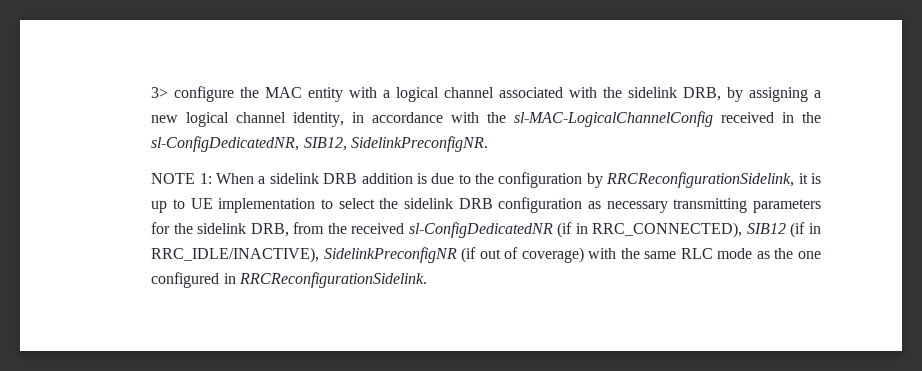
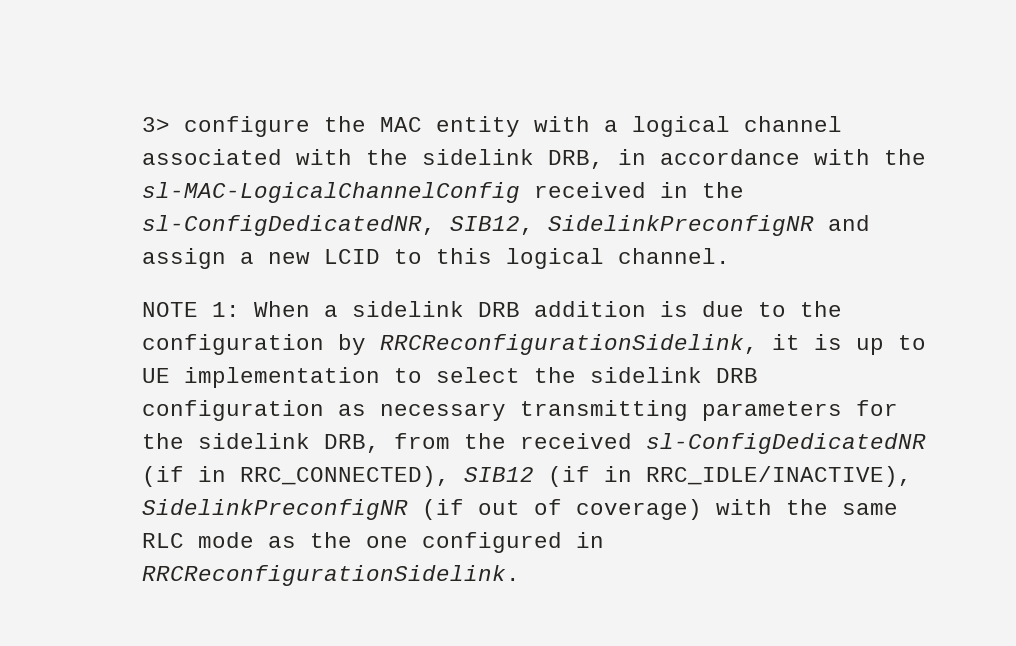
[727,87,822,102] [151,112,345,127] by assigning a new logical channel identity, -> (605, 159) none
[350,136,488,152] SidelinkPreconfigNR. -> [548,215,871,236] [142,248,731,269] SidelinkPreconfigNR and assign a new LCID to this logical channel.

